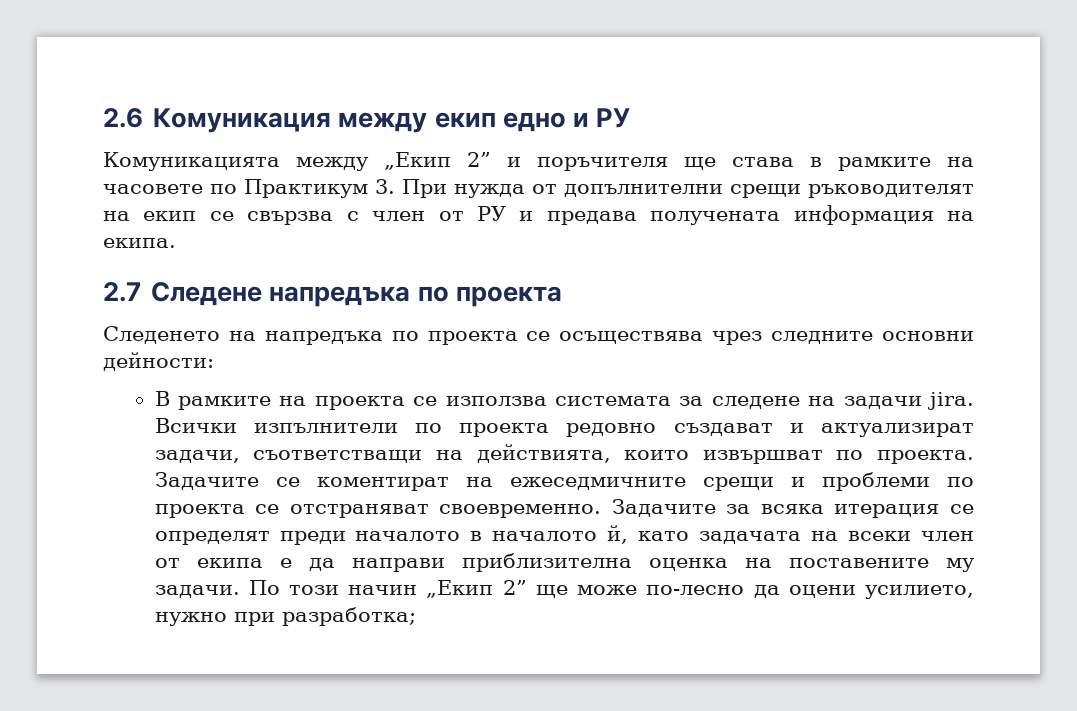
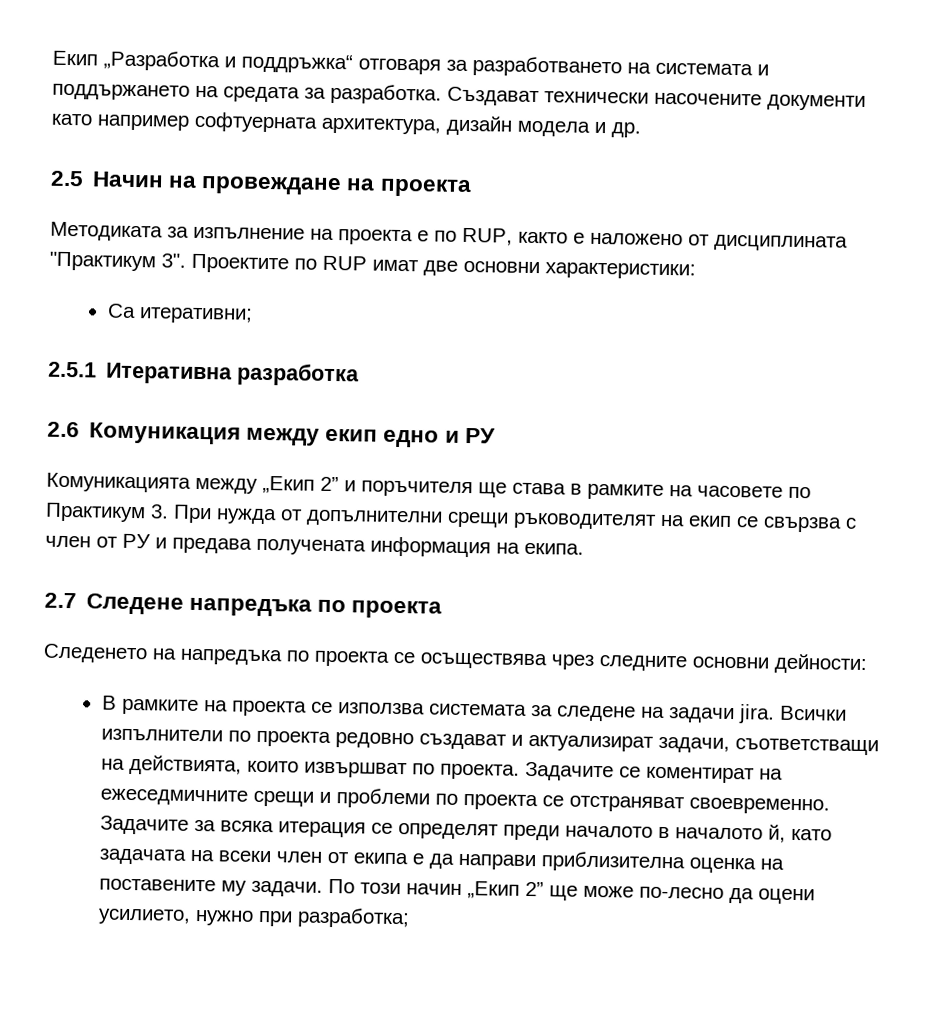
(103, 118) none -> [52,50,769,78] [52,83,866,111] [51,111,641,138] [50,170,472,198] [50,221,848,252] [49,251,696,280] [106,303,253,324] [48,361,361,387] Екип „Разработка и поддръжка“ отговаря за разработването на системата и поддържането на средата за разработка. Създават технически насочените документи като например софтуерната архитектура, дизайн модела и др. // 2.5 Начин на провеждане на проекта // Методиката за изпълнение на проекта е по RUP, както е наложено от дисциплината "Практикум 3". Проектите по RUP имат две основни характеристики: // Са итеративни; // 2.5.1 Итеративна разработка //

